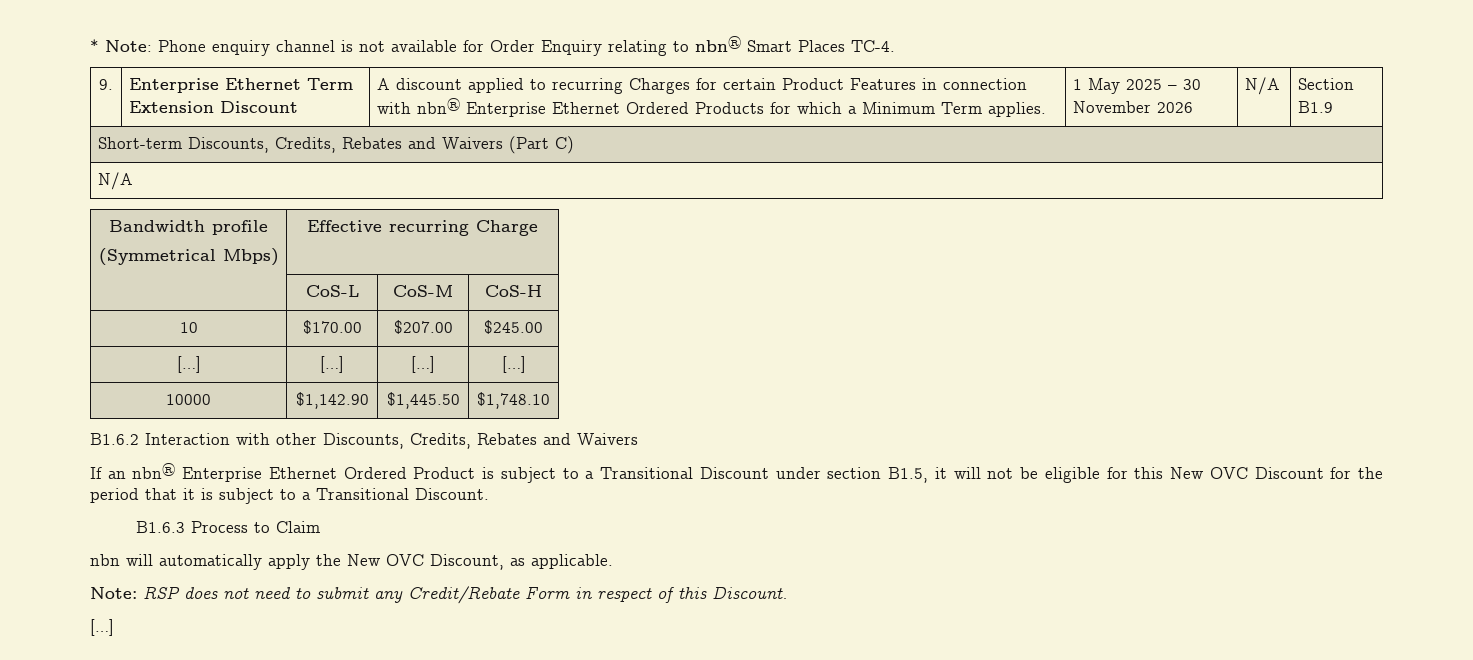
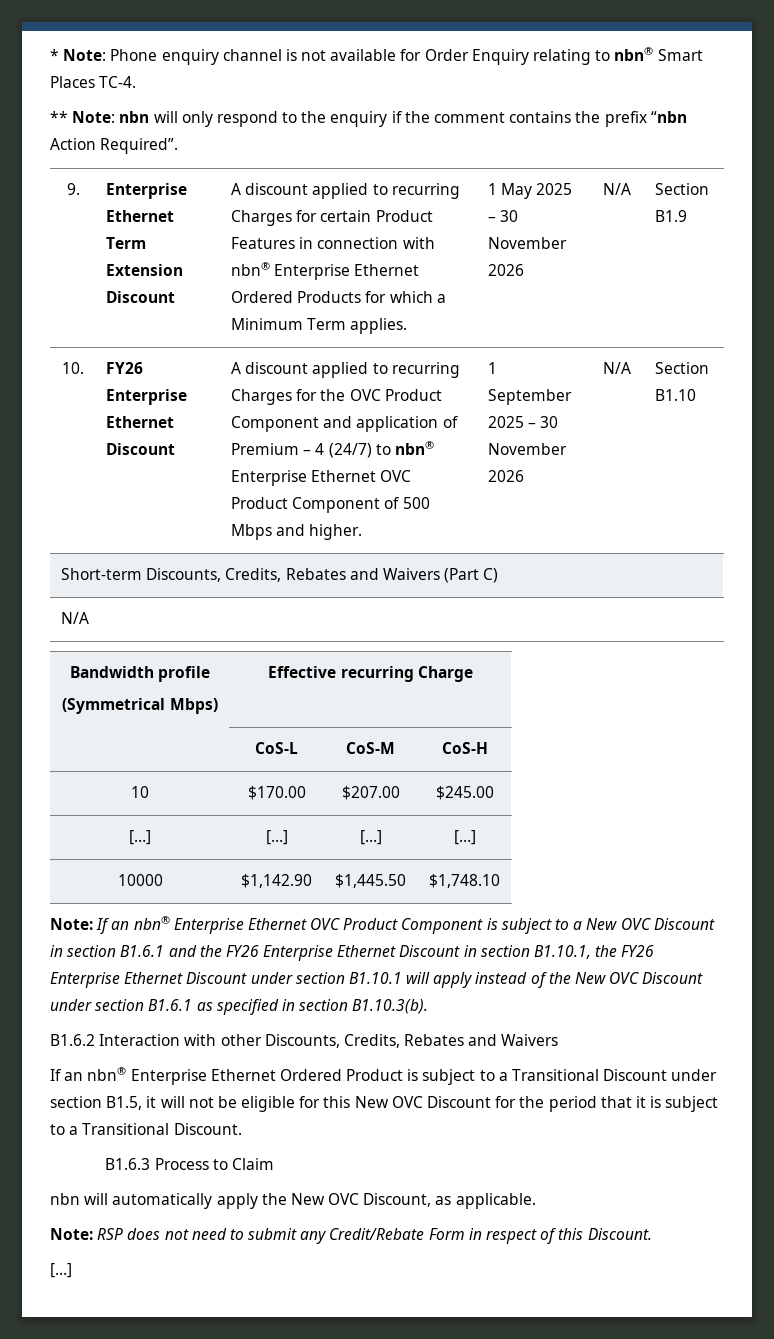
(895, 46) none -> [50,111,687,127] [50,138,179,154] // ** Note: nbn will only respond to the enquiry if the comment contains the prefix “nbn Action Required”.
(1334, 107) none -> [62,362,84,374] [106,362,144,374] [106,389,188,405] [106,416,175,428] [106,443,176,455] [231,362,460,378] [231,389,442,405] [231,416,458,432] [231,441,434,458] [231,470,412,486] [231,497,430,513] [231,524,363,540] [488,362,498,374] [488,389,573,405] [488,416,559,428] [488,443,568,455] [488,470,525,482] [603,362,632,374] [655,362,710,374] [655,389,697,401] // 10. | FY26 Enterprise Ethernet Discount | A discount applied to recurring Charges for the OVC Product Component and application of Premium – 4 (24/7) to nbn® Enterprise Ethernet OVC Product Component of 500 Mbps and higher. | 1 September 2025 – 30 November 2026 | N/A | Section B1.10
(550, 400) none -> [50,916,715,934] [50,945,655,961] [50,972,704,988] [50,999,429,1015] // Note: If an nbn® Enterprise Ethernet OVC Product Component is subject to a New OVC Discount in section B1.6.1 and the FY26 Enterprise Ethernet Discount in section B1.10.1, the FY26 Enterprise Ethernet Discount under section B1.10.1 will apply instead of the New OVC Discount under section B1.6.1 as specified in section B1.10.3(b).

